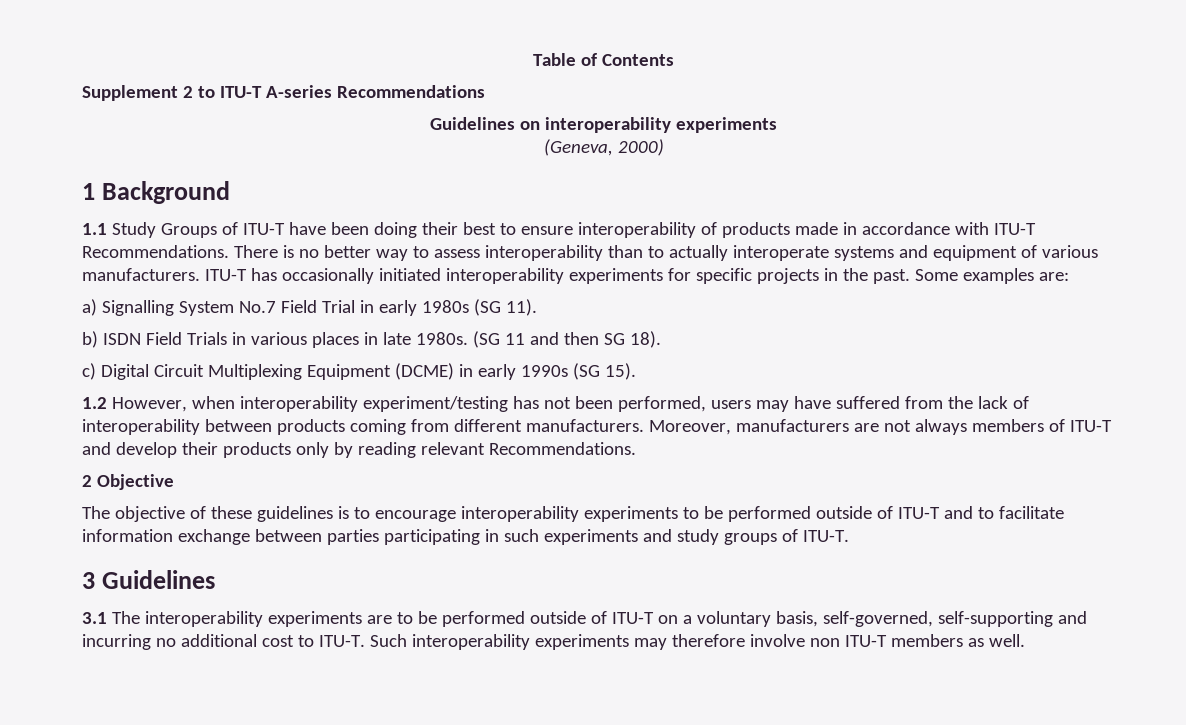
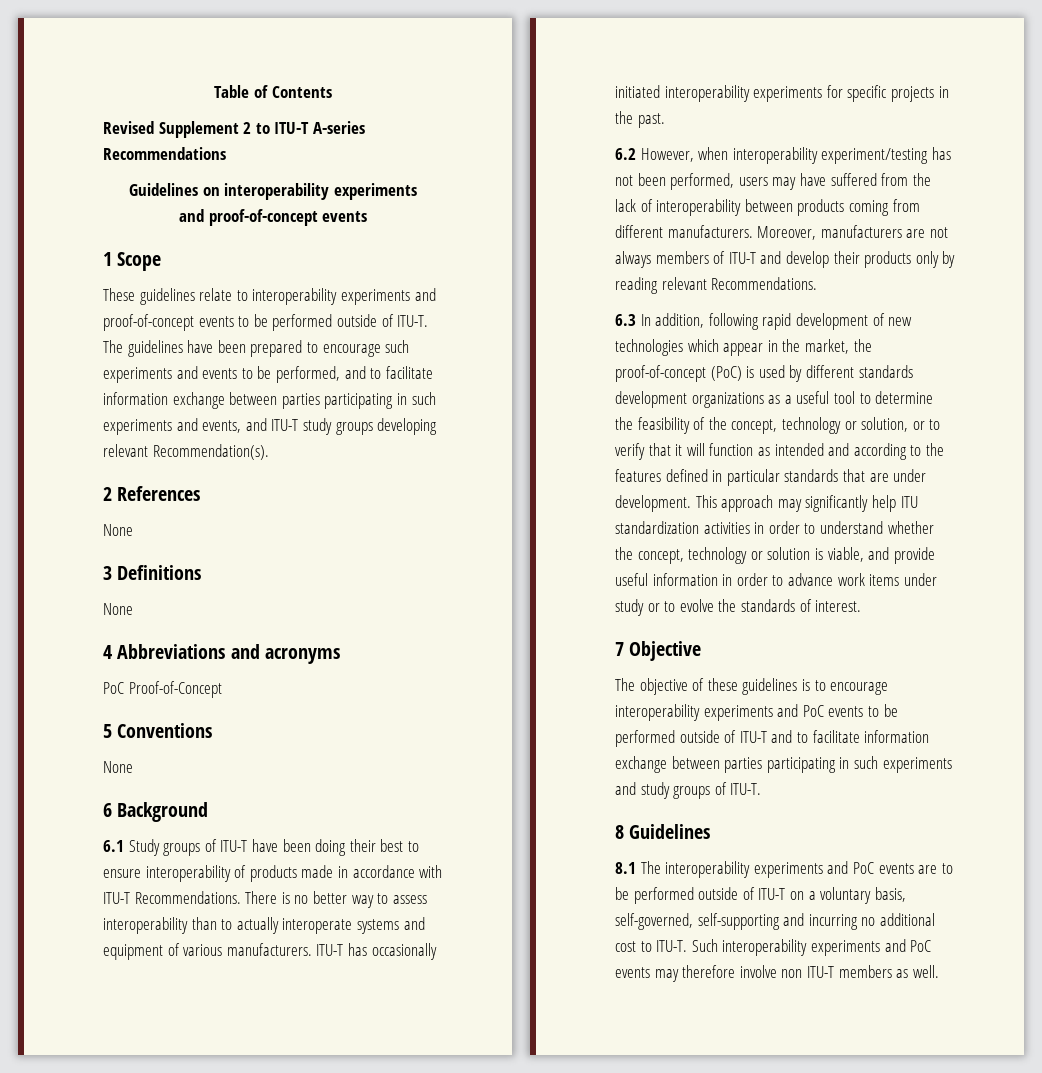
(674, 60) none -> [103,121,154,134] Revised
[543,139,664,156] [82,181,231,204] [82,222,217,238] (Geneva, 2000) // 1 Background // 1.1 Study Groups -> [178,209,368,226] [103,252,162,271] [103,288,436,305] [103,314,429,331] [103,340,410,357] [103,366,433,383] [103,392,436,409] [103,418,438,435] [103,444,269,460] [103,486,201,501] [103,524,133,536] [103,565,202,580] [103,603,133,615] [103,644,340,664] [103,681,222,698] [103,723,213,738] [103,761,133,773] [103,802,209,822] [103,839,201,856] and proof-of-concept events // 1 Scope // These guidelines relate to interoperability experiments and proof-of-concept events to be performed outside of ITU-T. The guidelines have been prepared to encourage such experiments and events to be performed, and to facilitate information exchange between parties participating in such experiments and events, and ITU-T study groups developing relevant Recommendation(s). // 2 References // None // 3 Definitions // None // 4 Abbreviations and acronyms // PoC Proof-of-Concept // 5 Conventions // None // 6 Background // 6.1 Study groups
[914,268,1069,284] [82,299,537,316] [82,331,661,348] [82,363,636,380] [82,397,107,409] Some examples are: // a) Signalling System No.7 Field Trial in early 1980s (SG 11). // b) ISDN Field Trials in various places in late 1980s. (SG 11 and then SG 18). // c) Digital Circuit Multiplexing Equipment (DCME) in early 1990s (SG 15). // 1.2 -> [615,148,636,160] // 6.2
[82,475,92,487] 2 -> [615,313,913,330] [615,339,872,356] [615,365,913,382] [615,391,934,408] [615,417,941,434] [615,443,944,460] [615,469,927,486] [615,495,918,512] [615,521,934,534] [615,547,935,564] [615,573,937,586] [615,599,862,616] [615,642,624,656] 6.3 In addition, following rapid development of new technologies which appear in the market, the proof-of-concept (PoC) is used by different standards development organizations as a useful tool to determine the feasibility of the concept, technology or solution, or to verify that it will function as intended and according to the features defined in particular standards that are under development. This approach may significantly help ITU standardization activities in order to understand whether the concept, technology or solution is viable, and provide useful information in order to advance work items under study or to evolve the standards of interest. // 7
(678, 514) none -> [777,704,864,717] and PoC events
[82,572,95,589] 3 -> [615,825,624,839] 8
[82,612,107,624] 3.1 -> [615,862,636,874] 8.1
(362, 619) none -> [827,861,914,874] and PoC events
(629, 642) none -> [884,939,932,952] [615,967,650,978] and PoC events

